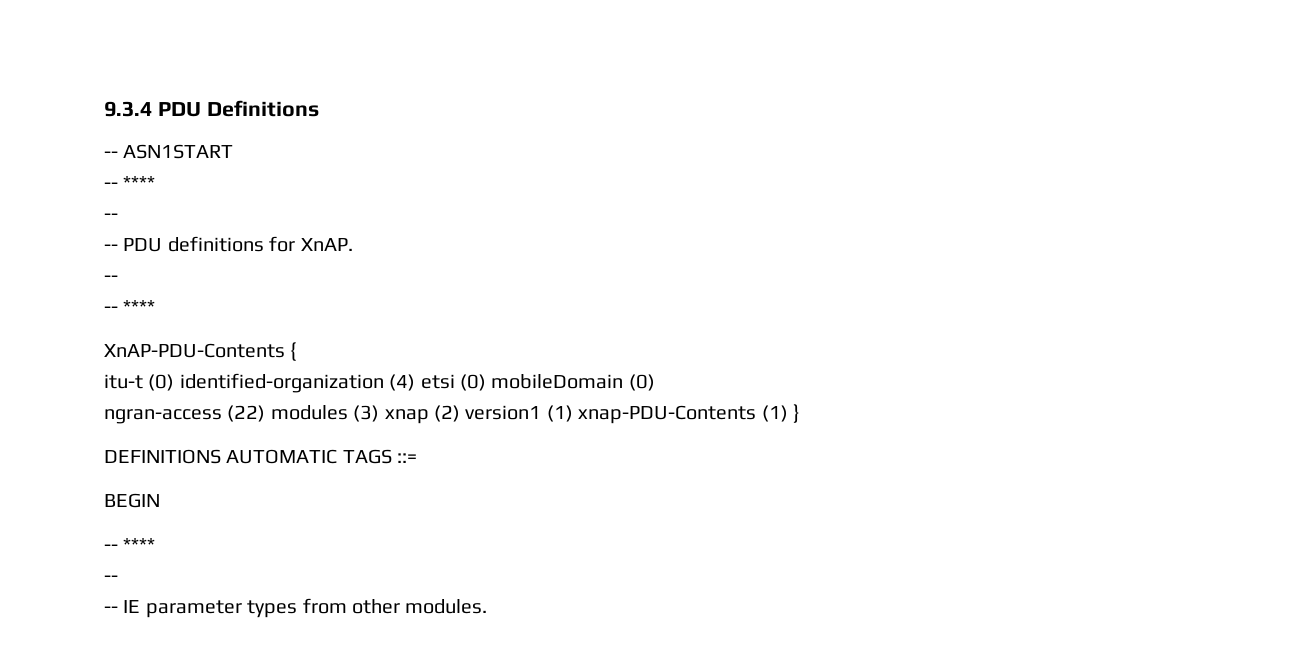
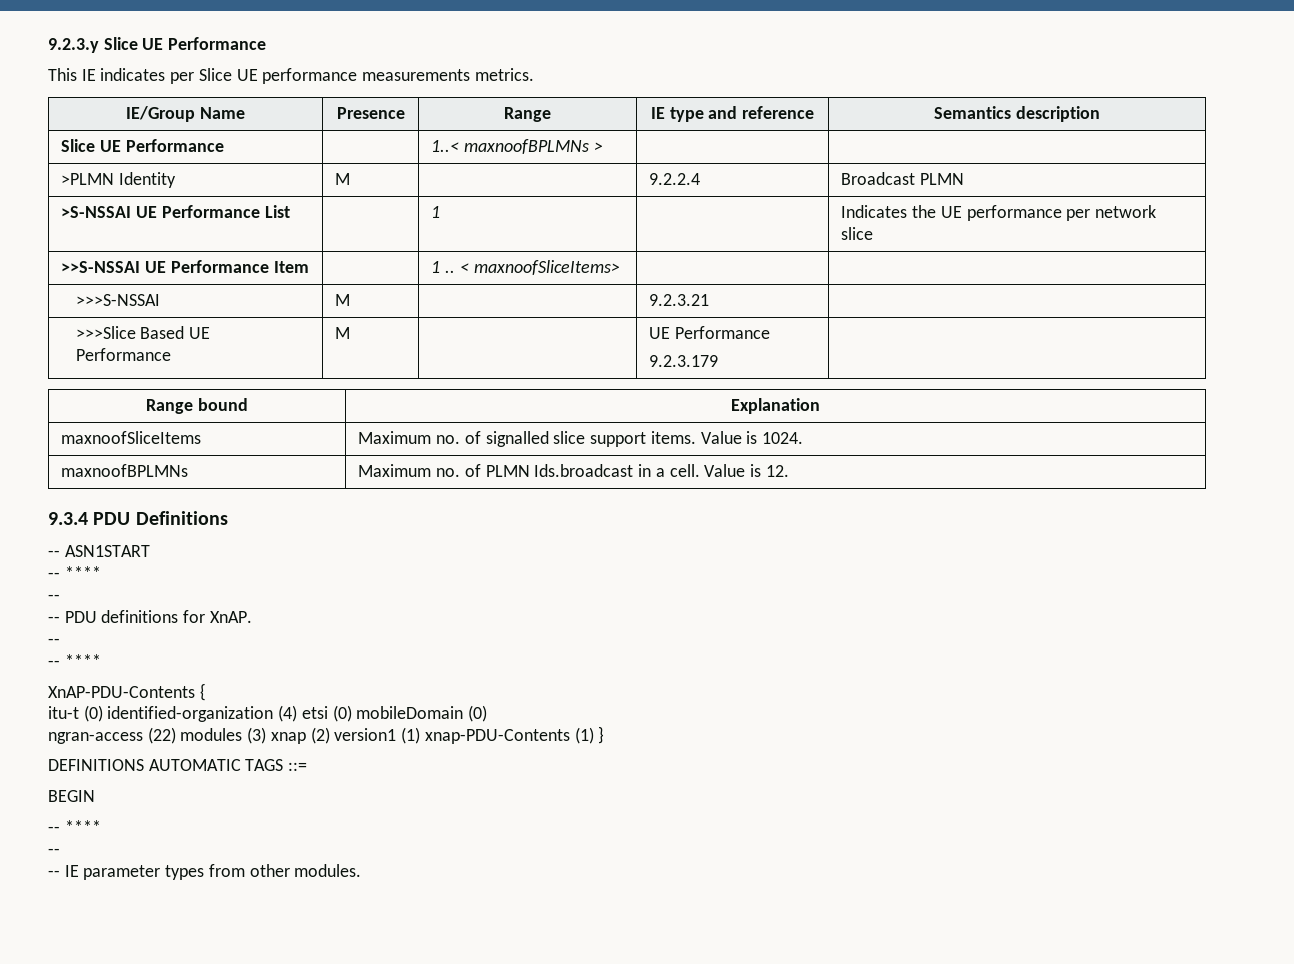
(104, 109) none -> [48,37,267,53] [48,68,534,84] [126,106,245,122] [336,107,405,119] [504,107,551,122] [650,106,815,122] [934,106,1100,122] [61,139,224,152] [431,139,603,154] [61,172,177,188] [335,173,351,185] [649,173,701,185] [841,172,965,185] [61,205,290,218] [431,206,441,218] [841,205,1157,221] [841,227,874,240] [61,260,309,273] [431,260,620,275] [75,294,160,306] [335,294,351,306] [649,294,710,306] [75,326,211,339] [75,348,171,361] [335,327,351,339] [649,326,771,339] [649,355,719,367] [146,398,248,414] [731,398,820,414] [61,431,202,444] [358,431,803,447] [61,464,189,477] [358,464,789,477] 9.2.3.y Slice UE Performance // This IE indicates per Slice UE performance measurements metrics. // IE/Group Name | Presence | Range | IE type and reference | Semantics description // Slice UE Performance | | 1..< maxnoofBPLMNs > | | // >PLMN Identity | M | | 9.2.2.4 | Broadcast PLMN // >S-NSSAI UE Performance List | | 1 | | Indicates the UE performance per network slice // >>S-NSSAI UE Performance Item | | 1 .. < maxnoofSliceItems> | | // >>>S-NSSAI | M | | 9.2.3.21 | // >>>Slice Based UE Performance | M | | UE Performance // 9.2.3.179 | // Range bound | Explanation // maxnoofSliceItems | Maximum no. of signalled slice support items. Value is 1024. // maxnoofBPLMNs | Maximum no. of PLMN Ids.broadcast in a cell. Value is 12. //

